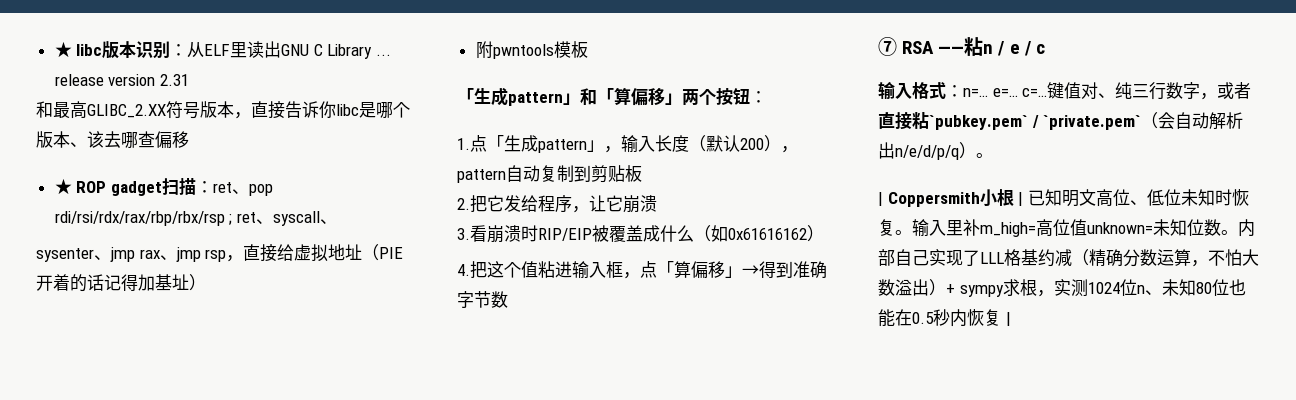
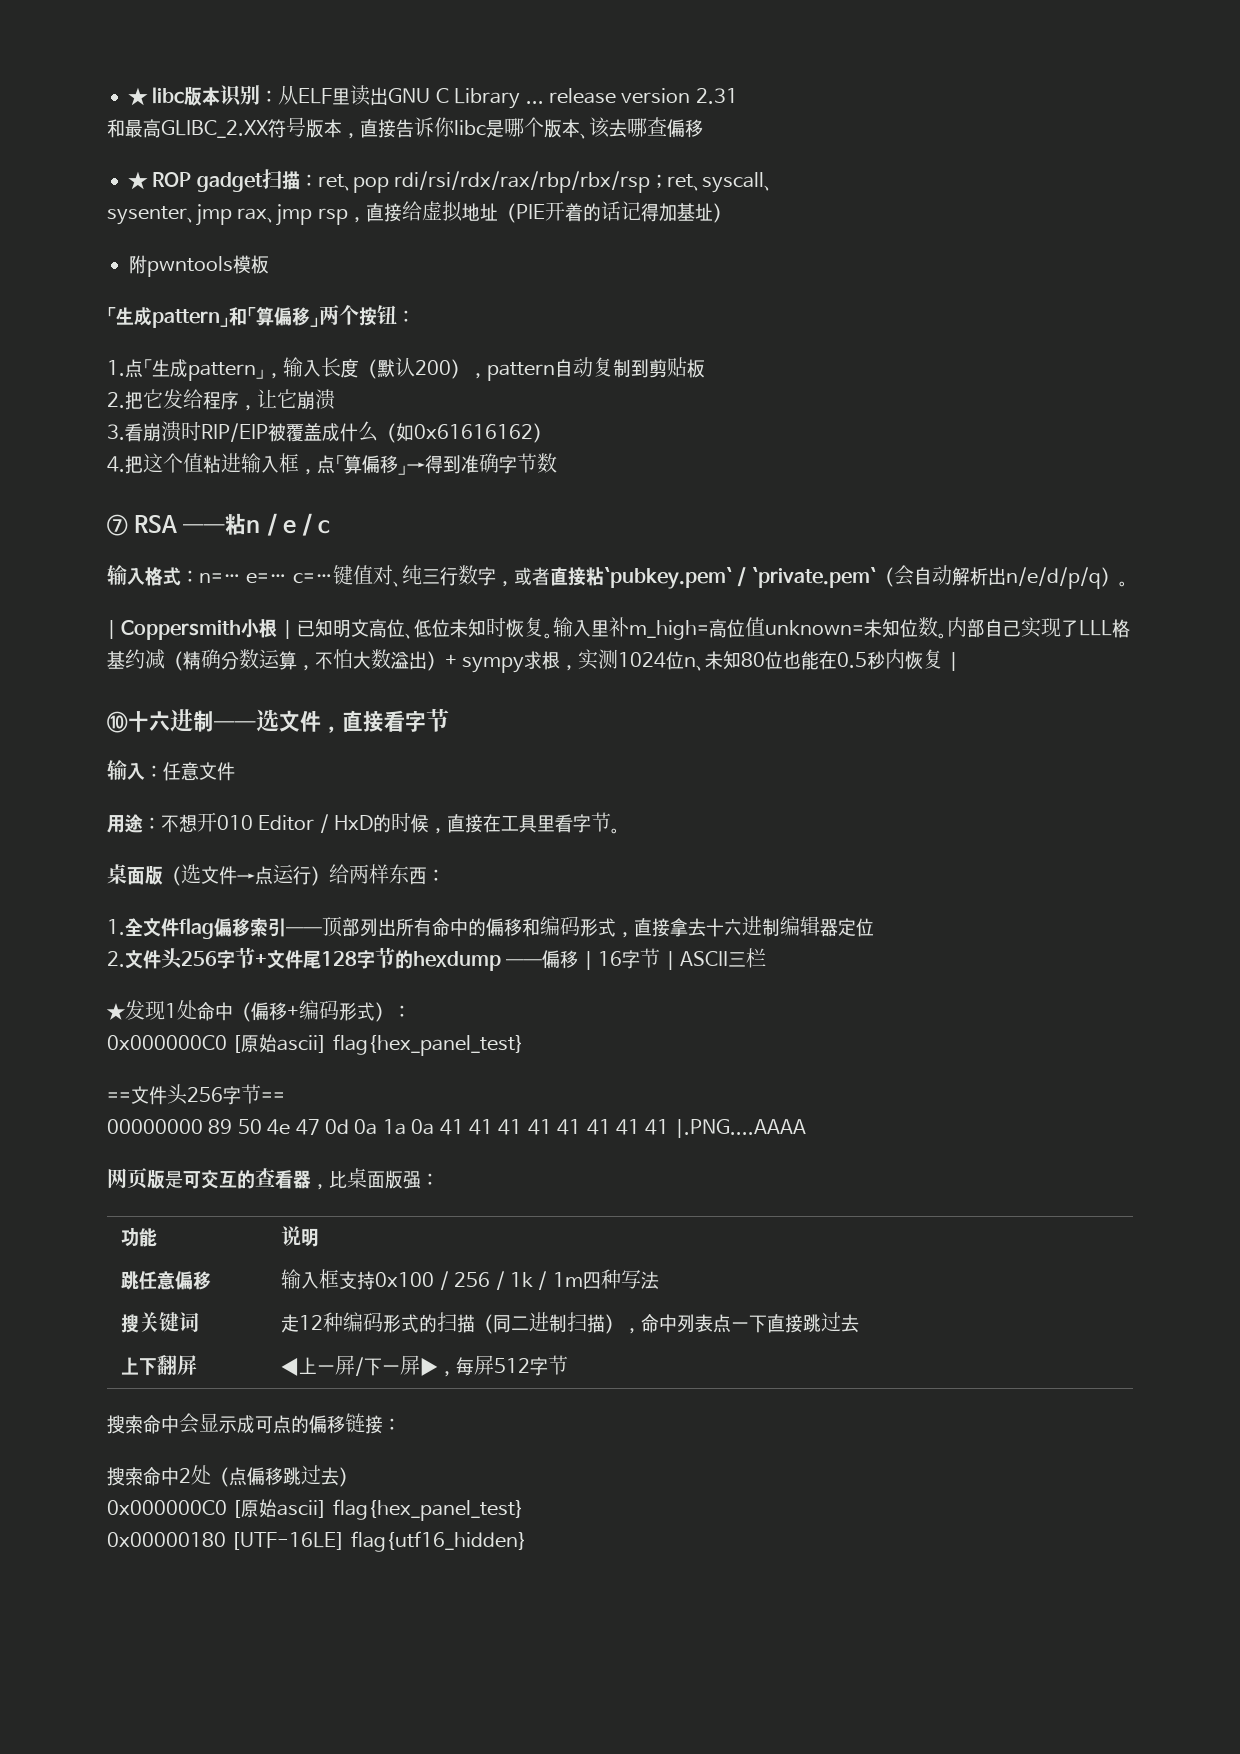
(1011, 319) none -> [107,708,449,733] [107,759,235,781] [107,812,621,834] [107,864,445,886] [107,916,874,939] [107,947,766,971] [106,1000,411,1022] [107,1034,524,1056] [107,1084,285,1105] [107,1119,806,1138] [107,1168,439,1190] [121,1227,158,1247] [281,1226,320,1247] [121,1271,212,1290] [281,1269,659,1290] [121,1312,200,1333] [281,1312,860,1334] [121,1355,198,1376] [281,1355,569,1377] [107,1413,401,1434] [107,1465,357,1487] [107,1499,524,1521] [107,1531,527,1552] // ⑩十六进制——选文件，直接看字节 // 输入：任意文件 // 用途：不想开010 Editor / HxD的时候，直接在工具里看字节。 // 桌面版（选文件→点运行）给两样东西： // 1.全文件flag偏移索引——顶部列出所有命中的偏移和编码形式，直接拿去十六进制编辑器定位 // 2.文件头256字节+文件尾128字节的hexdump ——偏移 | 16字节 | ASCII三栏 // ★发现1处命中（偏移+编码形式）： // 0x000000C0 [原始ascii] flag{hex_panel_test} // ==文件头256字节== // 00000000 89 50 4e 47 0d 0a 1a 0a 41 41 41 41 41 41 41 41 |.PNG....AAAA // 网页版是可交互的查看器，比桌面版强： // 功能 | 说明 // 跳任意偏移 | 输入框支持0x100 / 256 / 1k / 1m四种写法 // 搜关键词 | 走12种编码形式的扫描（同二进制扫描），命中列表点一下直接跳过去 // 上下翻屏 | ◀上一屏/下一屏▶，每屏512字节 // 搜索命中会显示成可点的偏移链接： // 搜索命中2处（点偏移跳过去） // 0x000000C0 [原始ascii] flag{hex_panel_test} // 0x00000180 [UTF-16LE] flag{utf16_hidden}

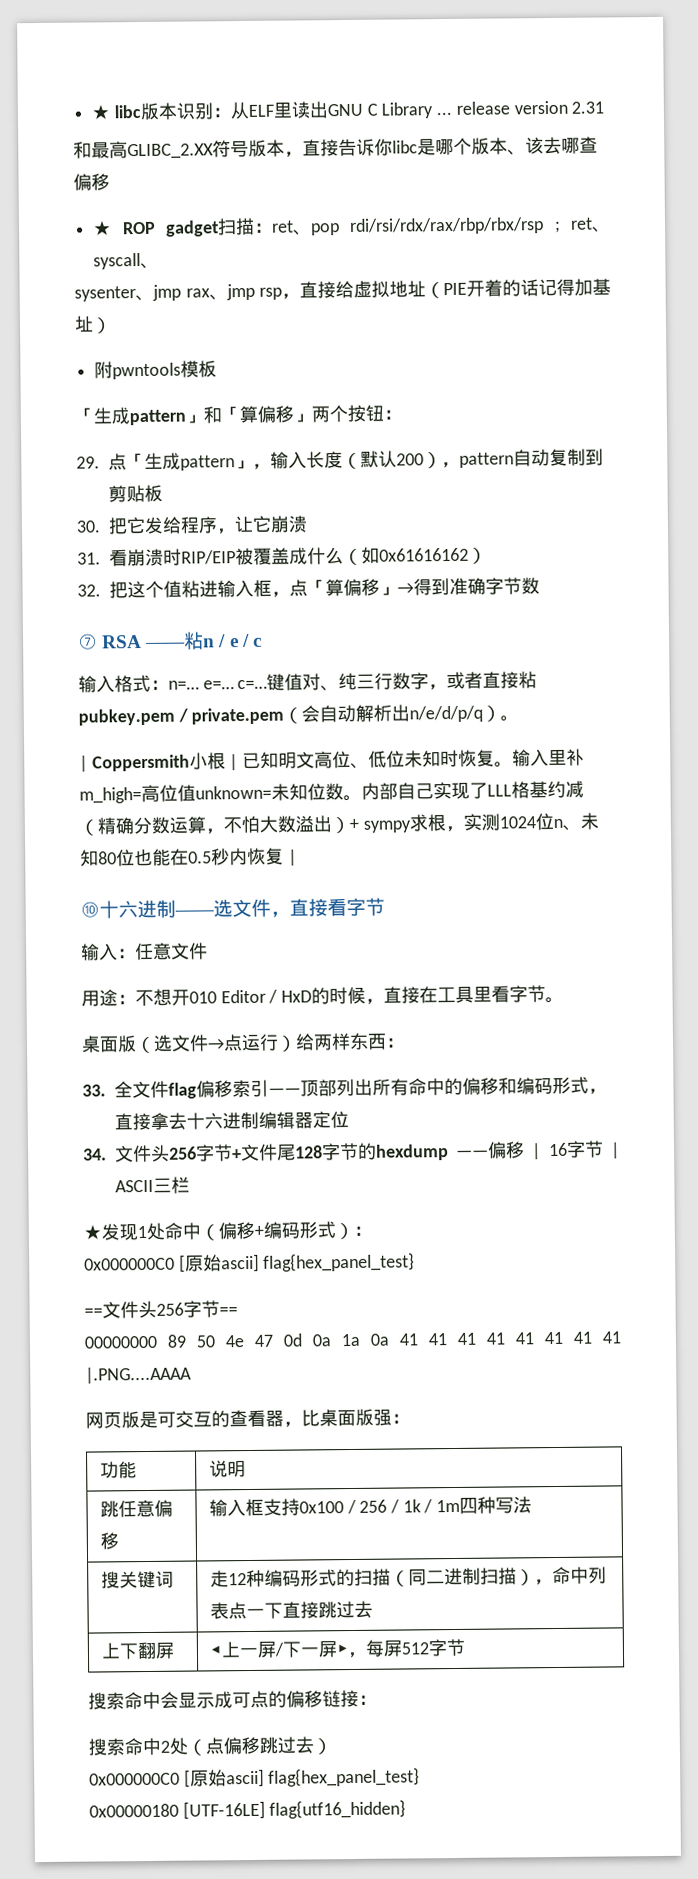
[107,360,125,376] 1. -> [76,456,100,469] 29.
[107,392,125,408] 2. -> [76,520,101,533] 30.
[107,424,125,440] 3. -> [77,552,101,565] 31.
[107,456,125,472] 4. -> [77,584,101,597] 32.
[603,567,876,589] `pubkey.pem` / `private.pem` -> [78,707,285,726] pubkey.pem / private.pem
[107,919,125,935] 1. -> [82,1084,106,1097] 33.
[107,951,125,967] 2. -> [83,1148,107,1161] 34.

